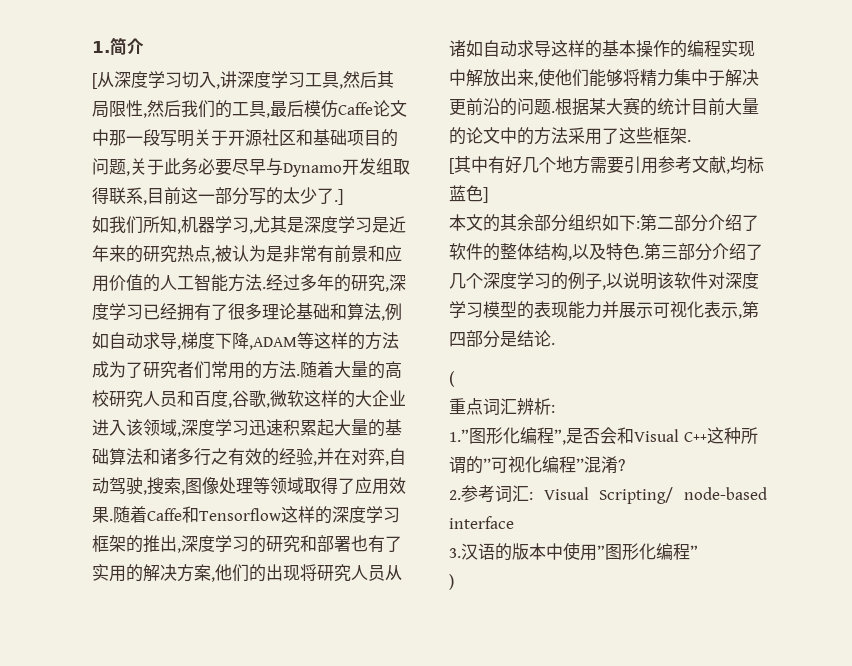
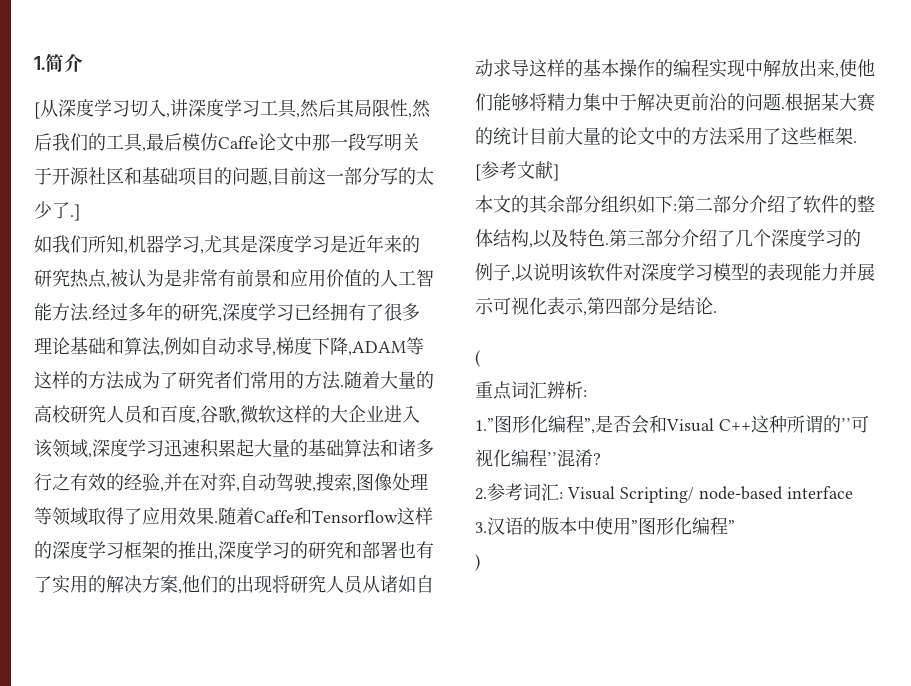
[130,158,410,177] [92,187,147,205] 关于此务必要尽早与Dynamo开发组取得联系, -> (272, 183) none
[454,156,764,174] [449,185,483,202] 其中有好几个地方需要引用参考文献,均标蓝色 -> [481,161,553,179] 参考文献

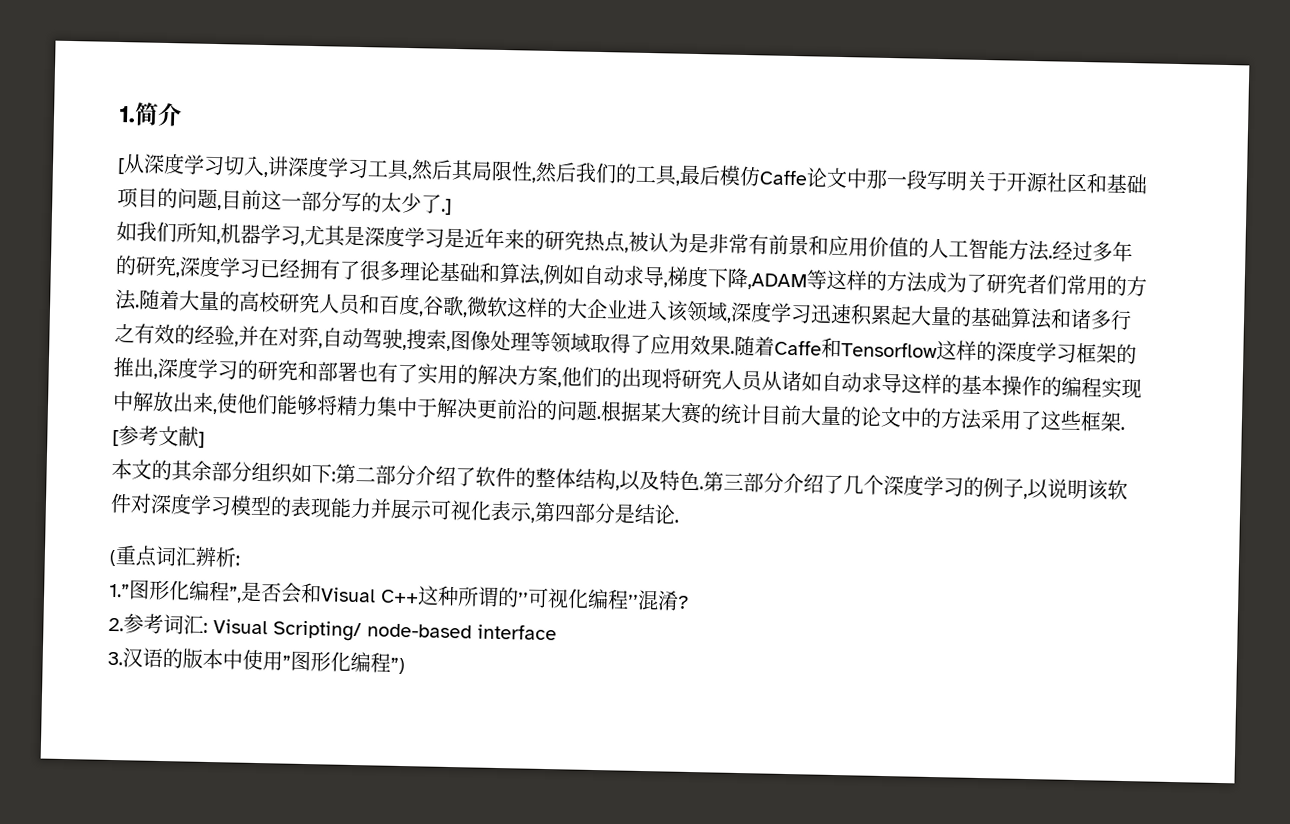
(480, 358) // -> (117, 558) none
[728,520,735,533] [475,554,480,571] ” // ) -> [390,657,405,675] ”)

